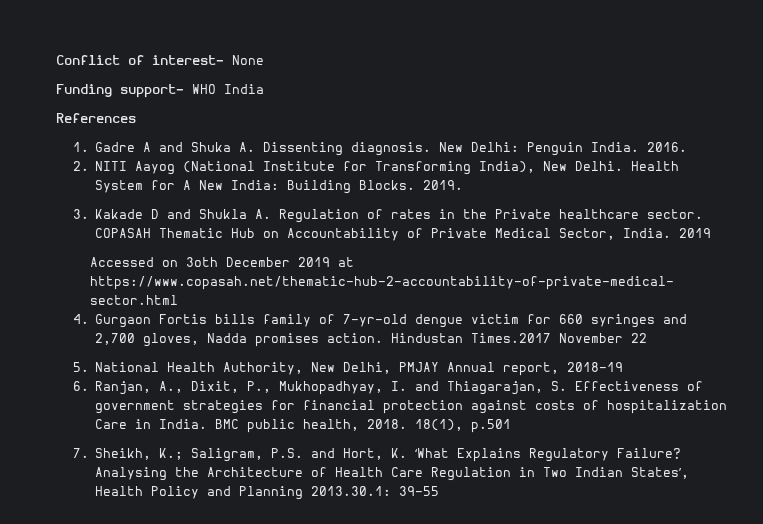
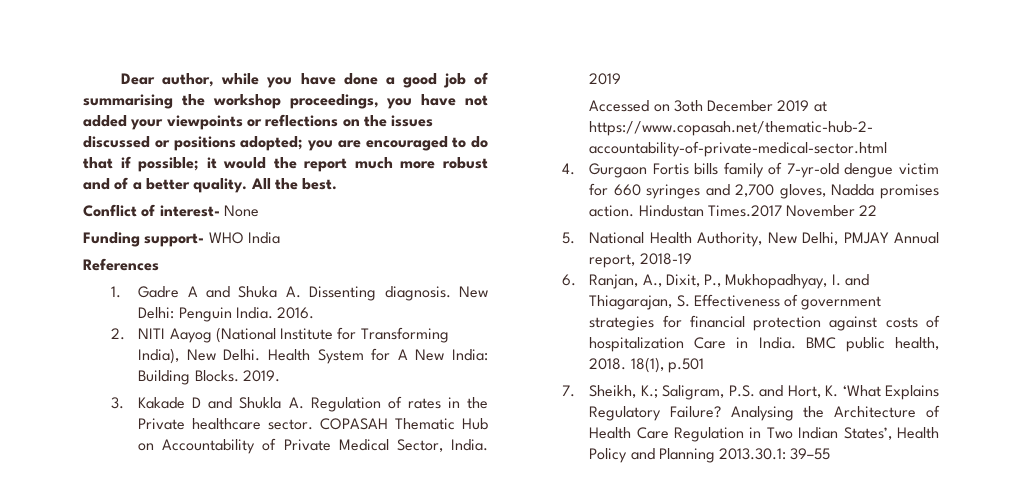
(56, 60) none -> [121,72,489,88] [83,94,488,109] [83,114,434,130] [83,136,488,151] [83,156,488,172] [83,177,338,193] Dear author, while you have done a good job of summarising the workshop proceedings, you have not added your viewpoints or reflections on the issues discussed or positions adopted; you are encouraged to do that if possible; it would the report much more robust and of a better quality. All the best. //

